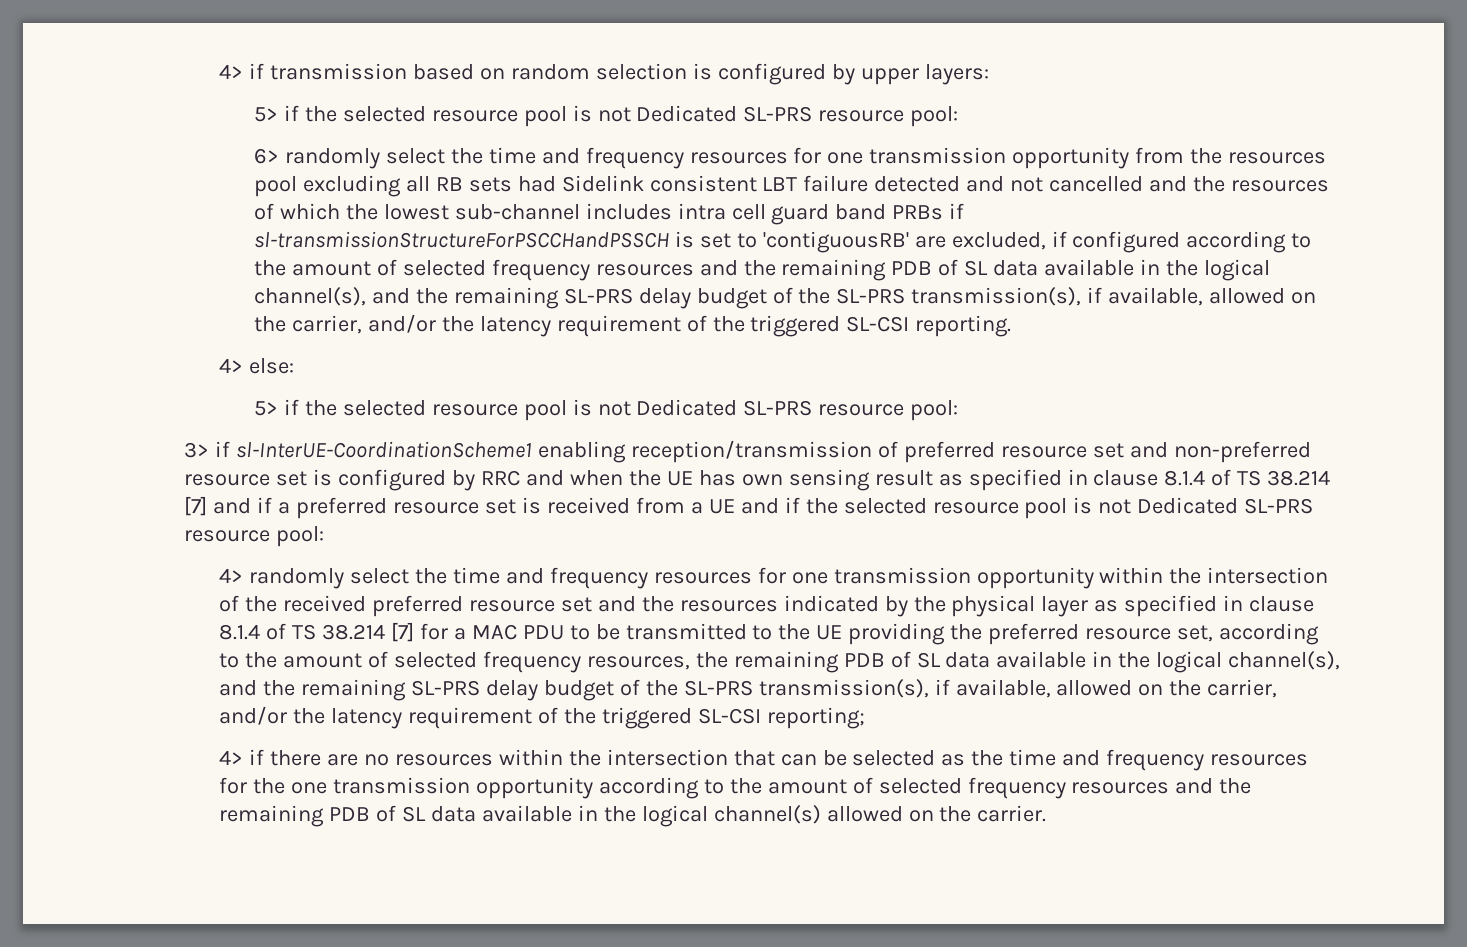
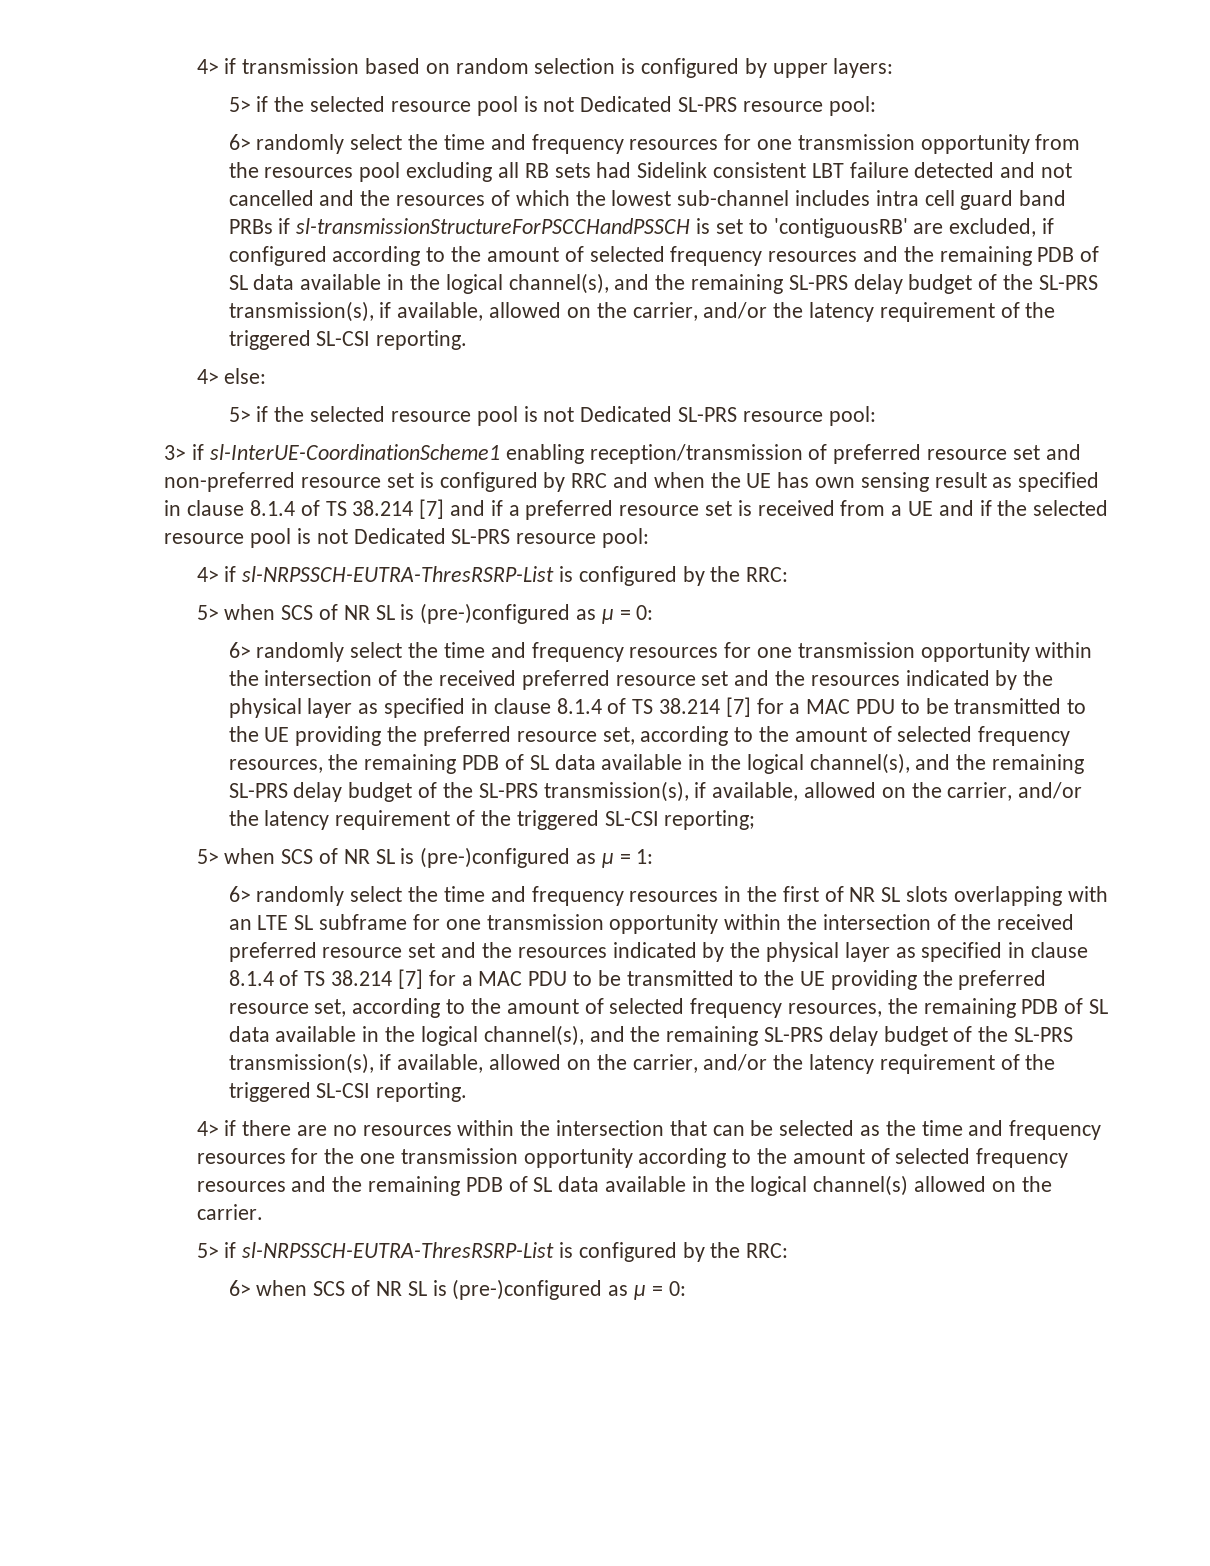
(244, 575) none -> [224,566,789,586] [196,603,654,624] [228,642,251,658] if sl-NRPSSCH-EUTRA-ThresRSRP-List is configured by the RRC: // 5> when SCS of NR SL is (pre-)configured as μ = 0: // 6>
(865, 718) none -> [196,847,654,868] [228,886,1108,906] [228,914,1075,934] [228,942,1088,962] [228,969,1047,990] [228,998,1108,1018] [228,1025,1073,1046] [228,1053,1056,1074] [228,1082,468,1102] // 5> when SCS of NR SL is (pre-)configured as μ = 1: // 6> randomly select the time and frequency resources in the first of NR SL slots overlapping with an LTE SL subframe for one transmission opportunity within the intersection of the received preferred resource set and the resources indicated by the physical layer as specified in clause 8.1.4 of TS 38.214 [7] for a MAC PDU to be transmitted to the UE providing the preferred resource set, according to the amount of selected frequency resources, the remaining PDB of SL data available in the logical channel(s), and the remaining SL-PRS delay budget of the SL-PRS transmission(s), if available, allowed on the carrier, and/or the latency requirement of the triggered SL-CSI reporting.
(1047, 813) none -> [196,1242,789,1262] [228,1279,686,1300] // 5> if sl-NRPSSCH-EUTRA-ThresRSRP-List is configured by the RRC: // 6> when SCS of NR SL is (pre-)configured as μ = 0:

